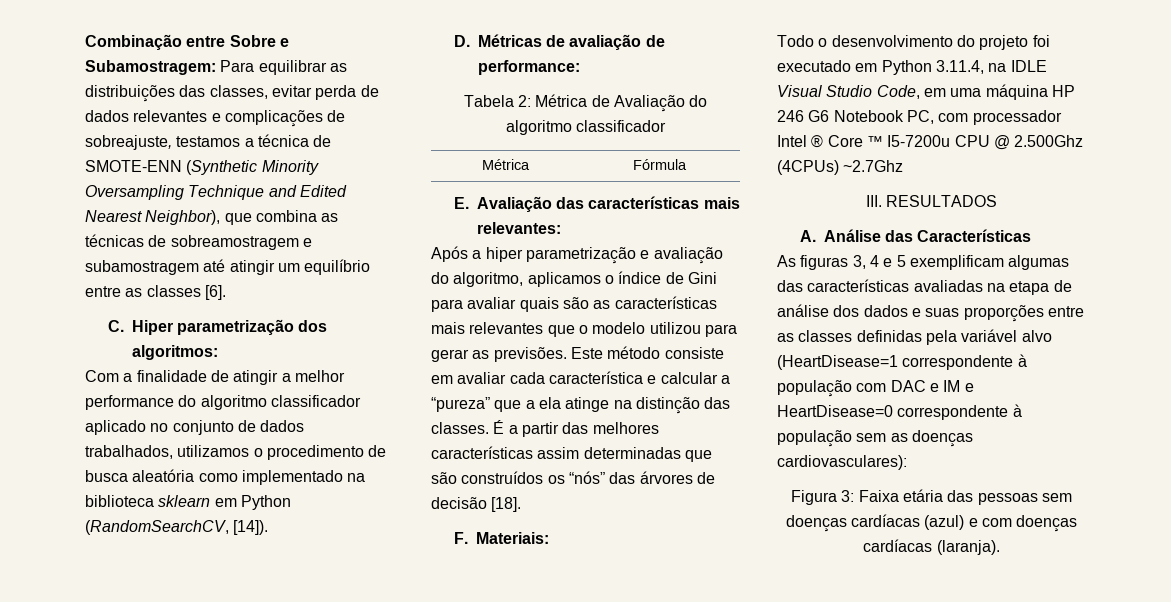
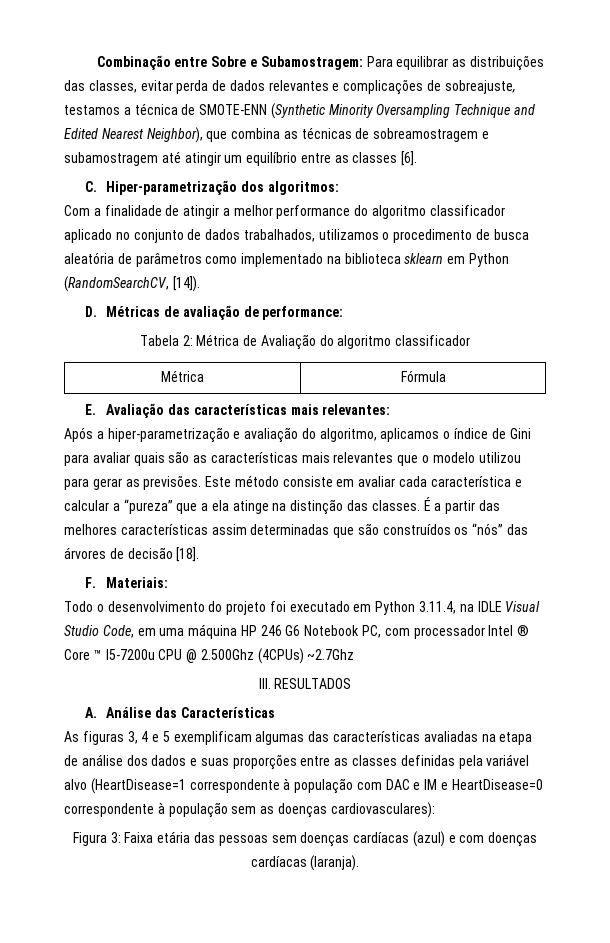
[131,319,294,335] Hiper parametrização -> [106,180,238,195] Hiper-parametrização
(195, 475) none -> [117,253,202,267] de parâmetros
[485,247,636,264] hiper parametrização -> [107,427,230,443] hiper-parametrização

